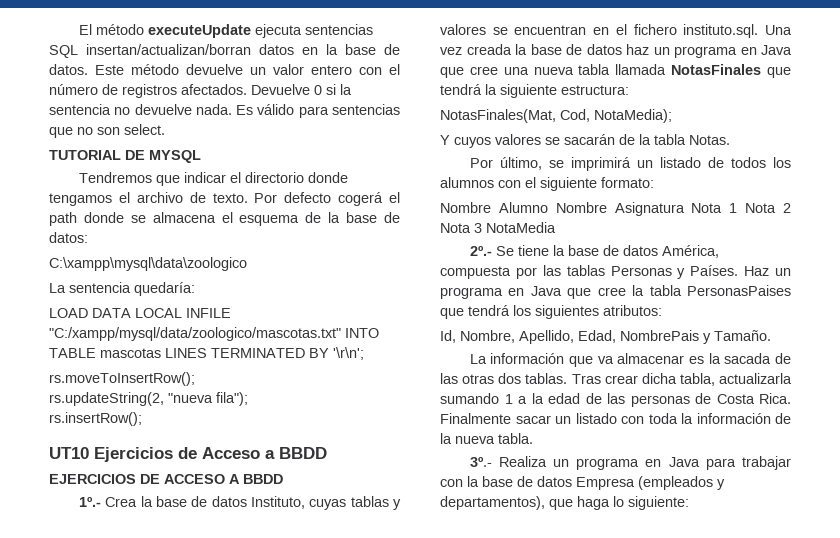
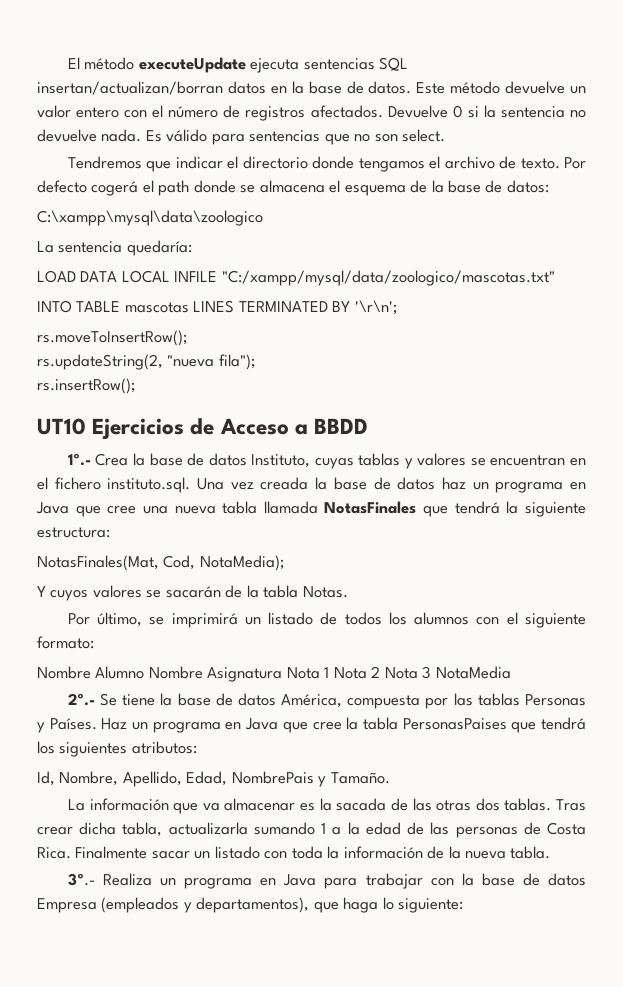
[49,150,201,163] // TUTORIAL DE MYSQL -> (446, 135) none
(341, 334) none -> (555, 278) //
[49,474,283,484] // EJERCICIOS DE ACCESO A BBDD -> (369, 426) none

